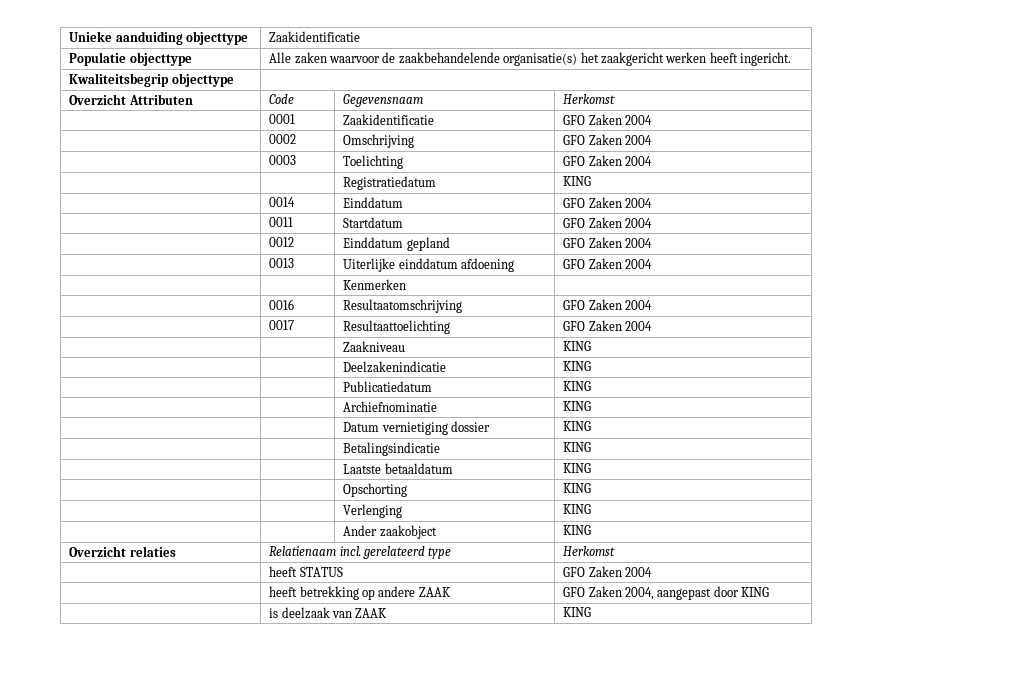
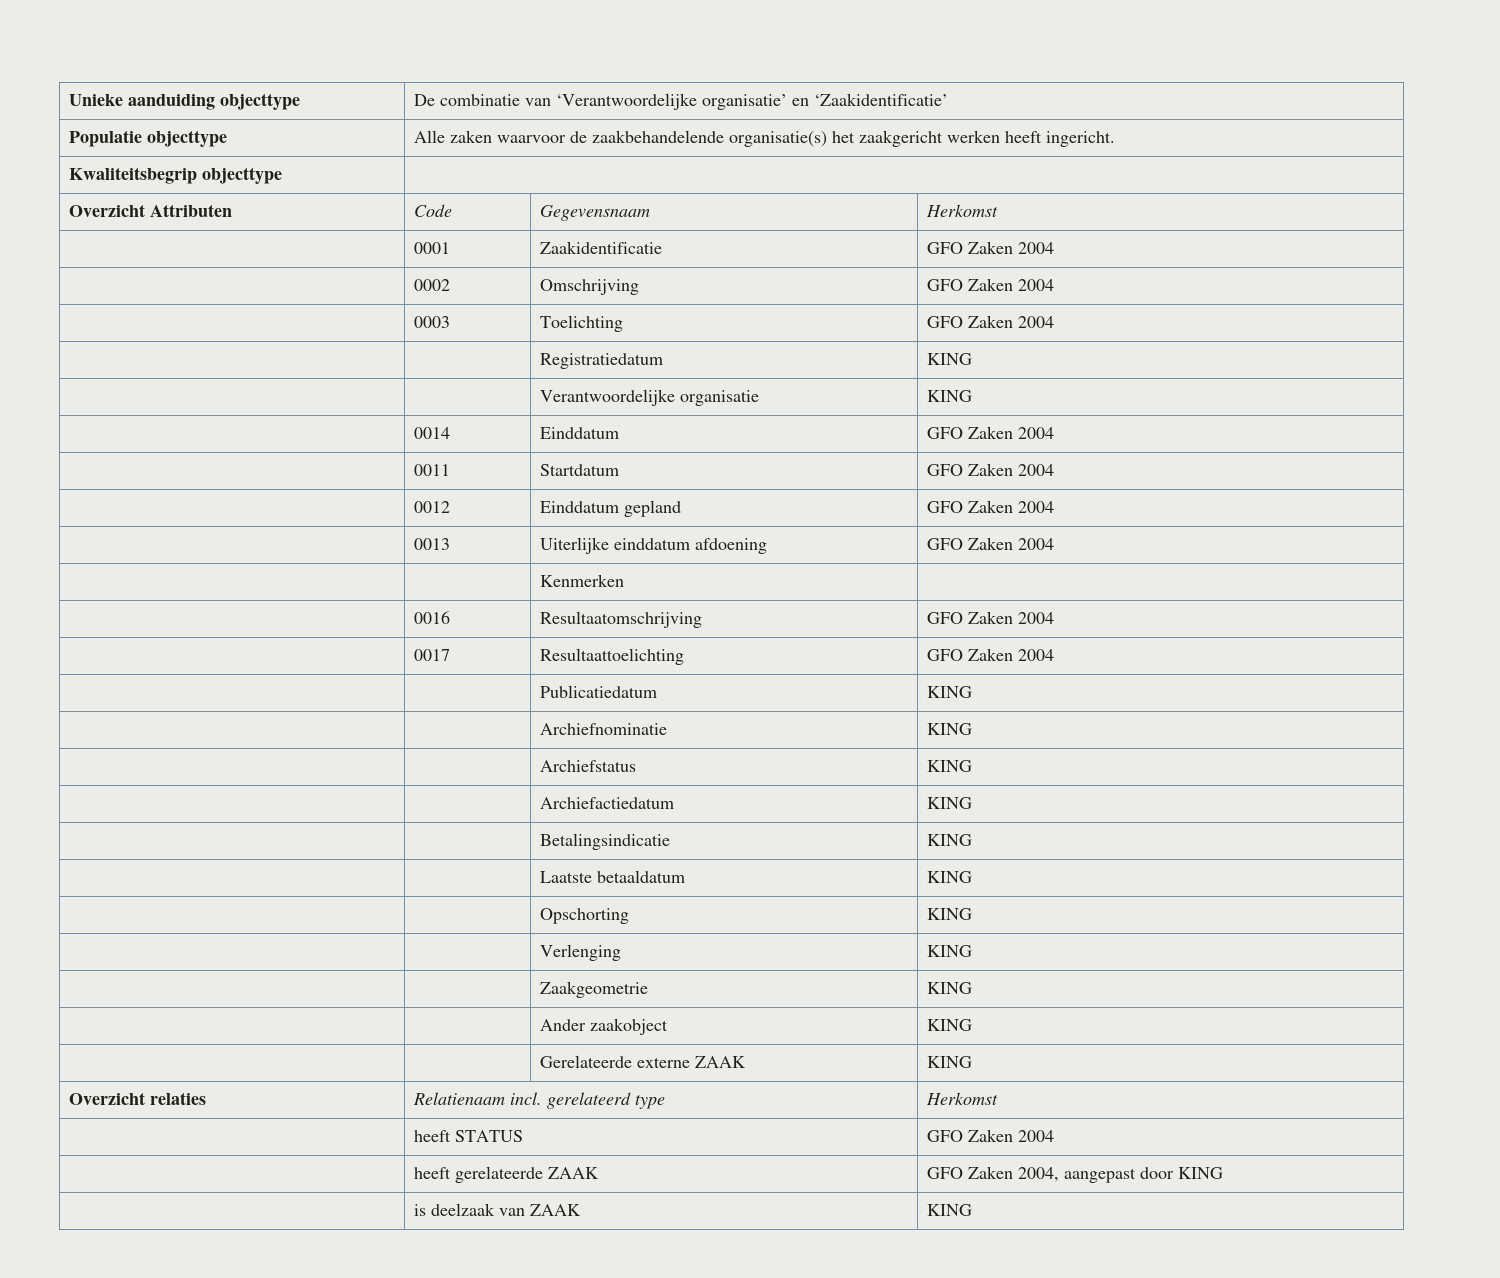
[269,31,361,42] Zaakidentificatie -> [413,93,948,110] De combinatie van ‘Verantwoordelijke organisatie’ en ‘Zaakidentificatie’
(592, 181) none -> [539,389,759,406] [926,390,972,402] // | | Verantwoordelijke organisatie | KING
[343,341,406,352] [563,341,592,351] [343,361,447,373] [563,361,592,371] // | | Zaakniveau | KING // | | Deelzakenindicatie | KING -> (1054, 655) none
[343,421,491,435] Datum vernietiging dossier -> [539,760,636,772] [926,760,972,772] [539,797,674,809] Archiefstatus | KING // | | Archiefactiedatum
(592, 509) none -> [539,981,648,998] [926,982,972,994] // | | Zaakgeometrie | KING
(592, 530) none -> [539,1055,746,1068] [926,1056,972,1068] // | | Gerelateerde externe ZAAK | KING
[299,586,416,600] betrekking op andere -> [454,1166,543,1183] gerelateerde

